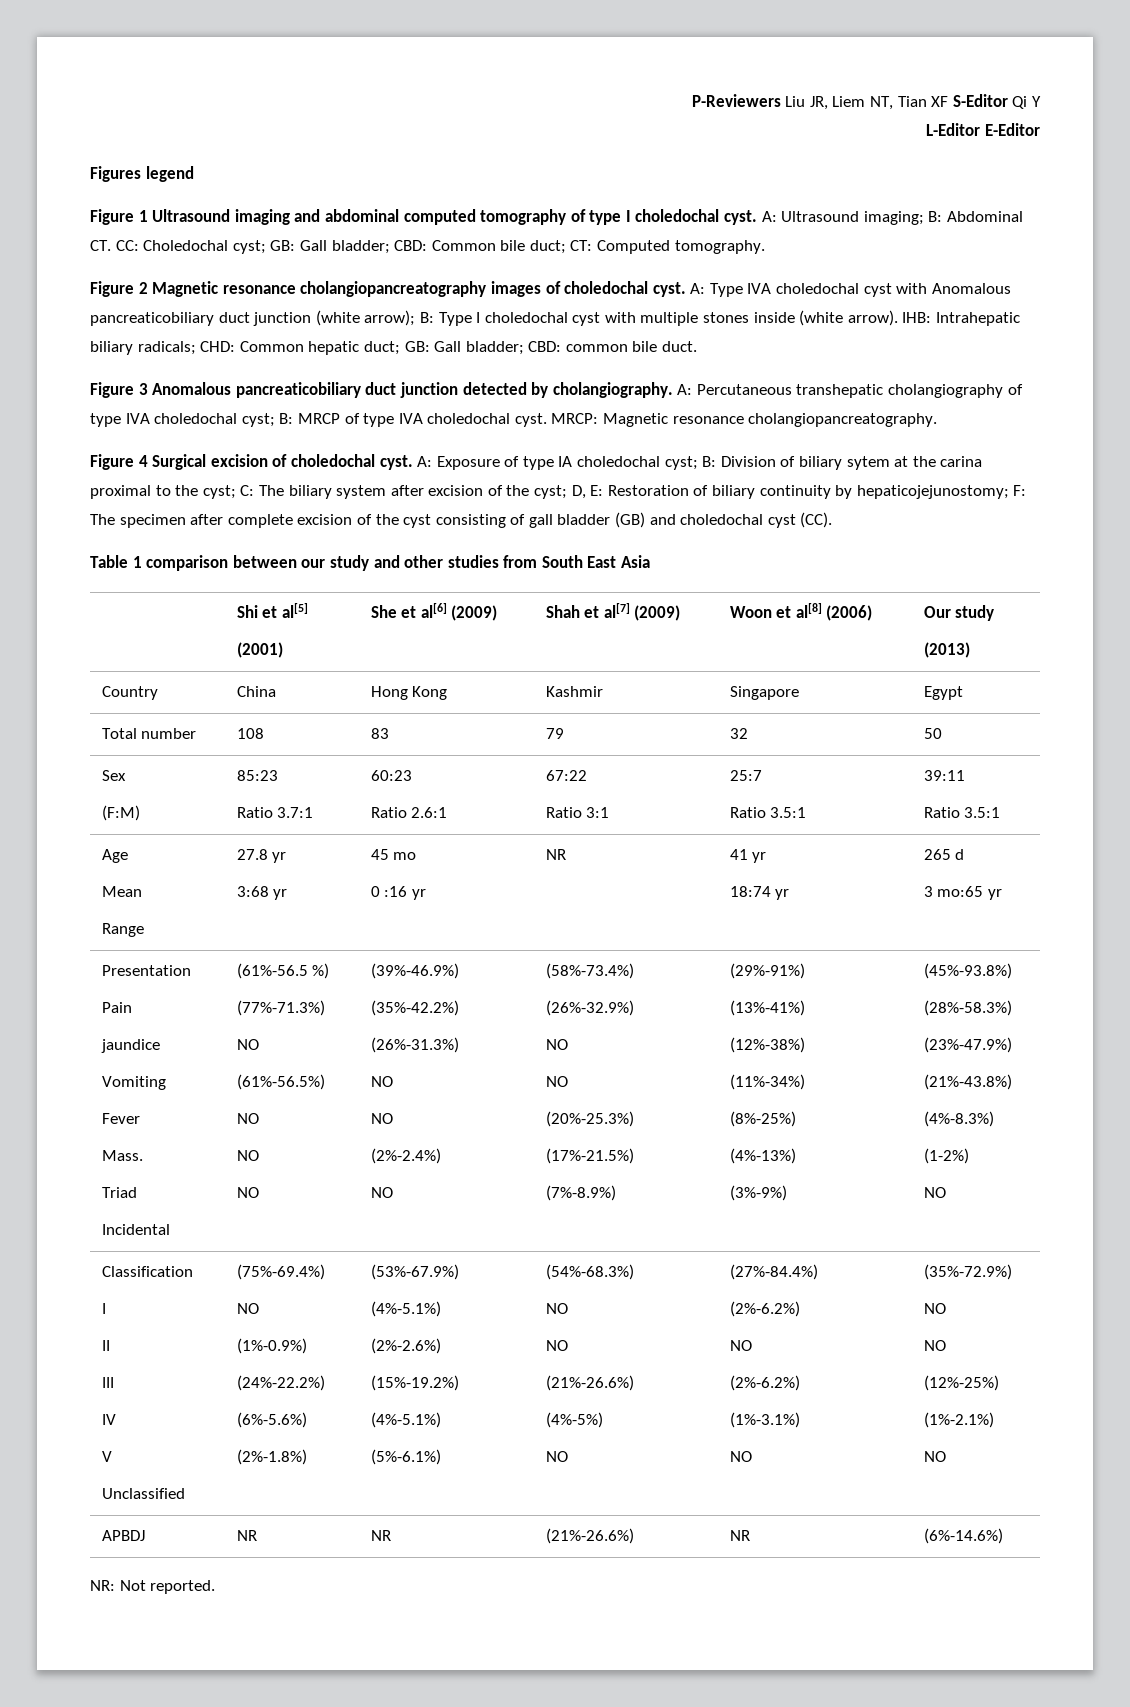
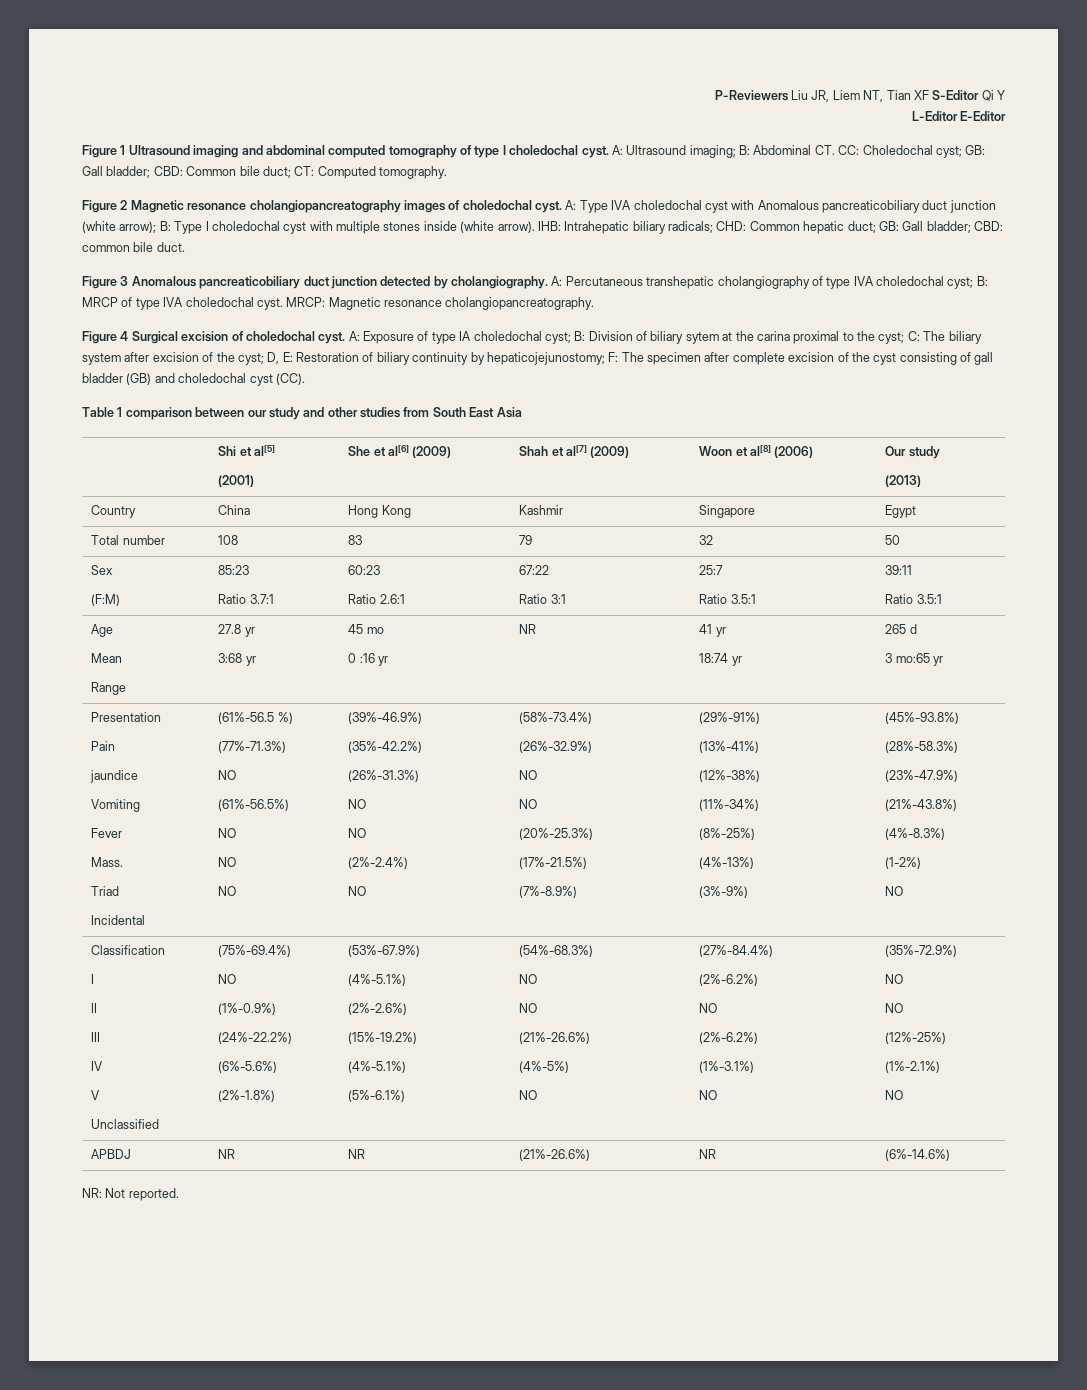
[90,166,194,182] // Figures legend -> (1006, 116) none

